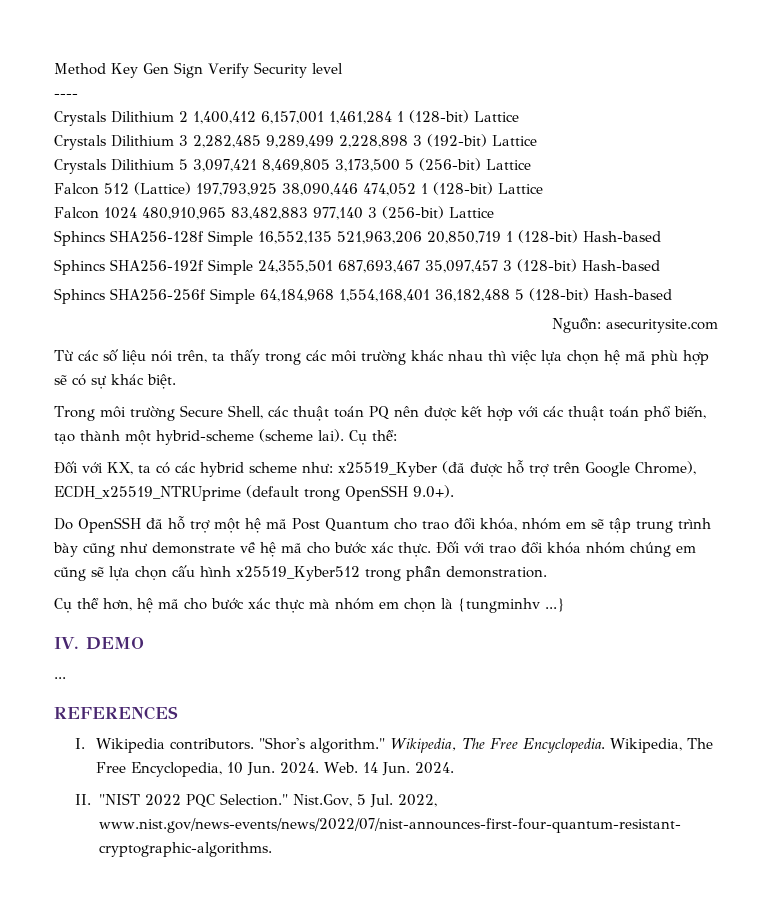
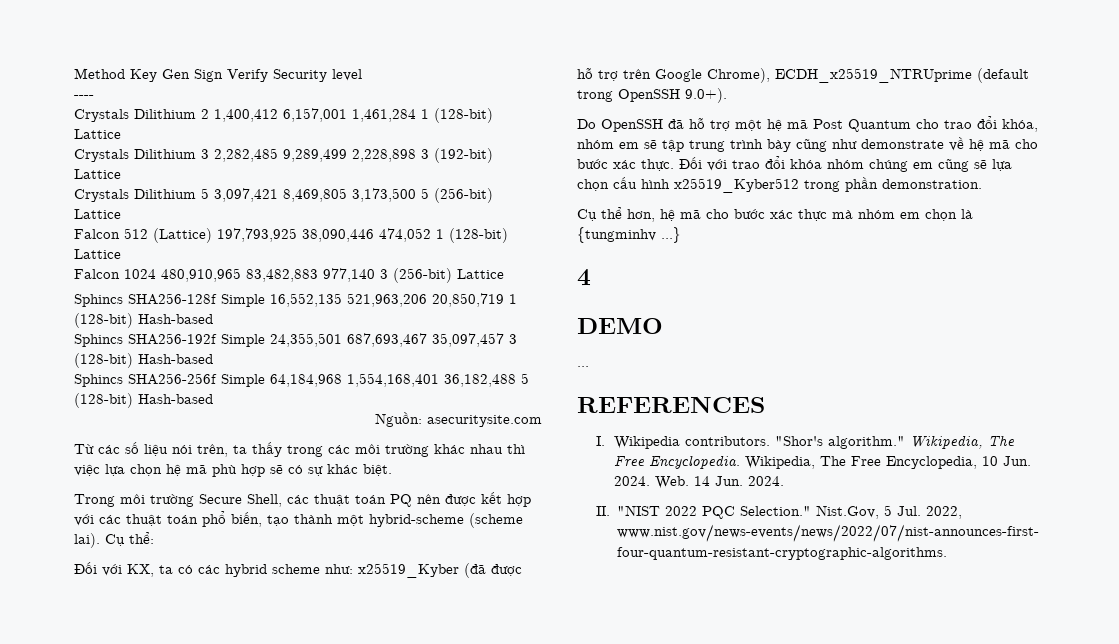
[54,637,79,649] IV. -> [577,269,591,286] 4 //

